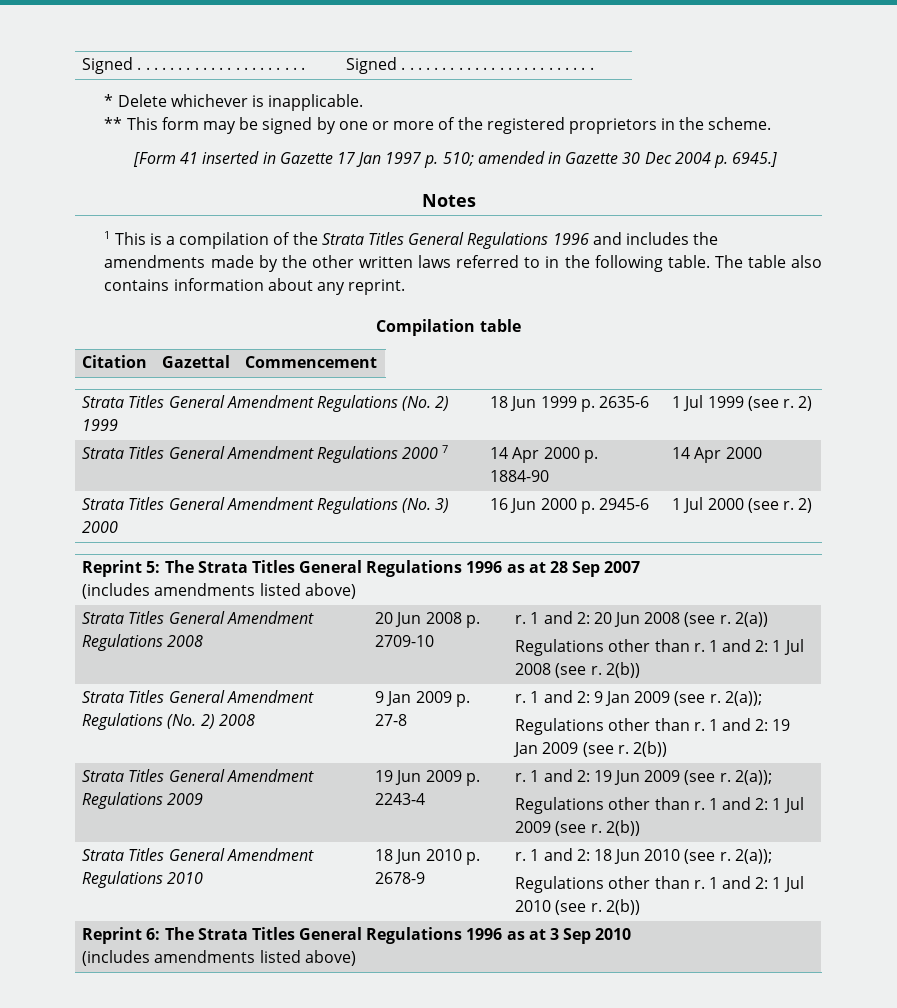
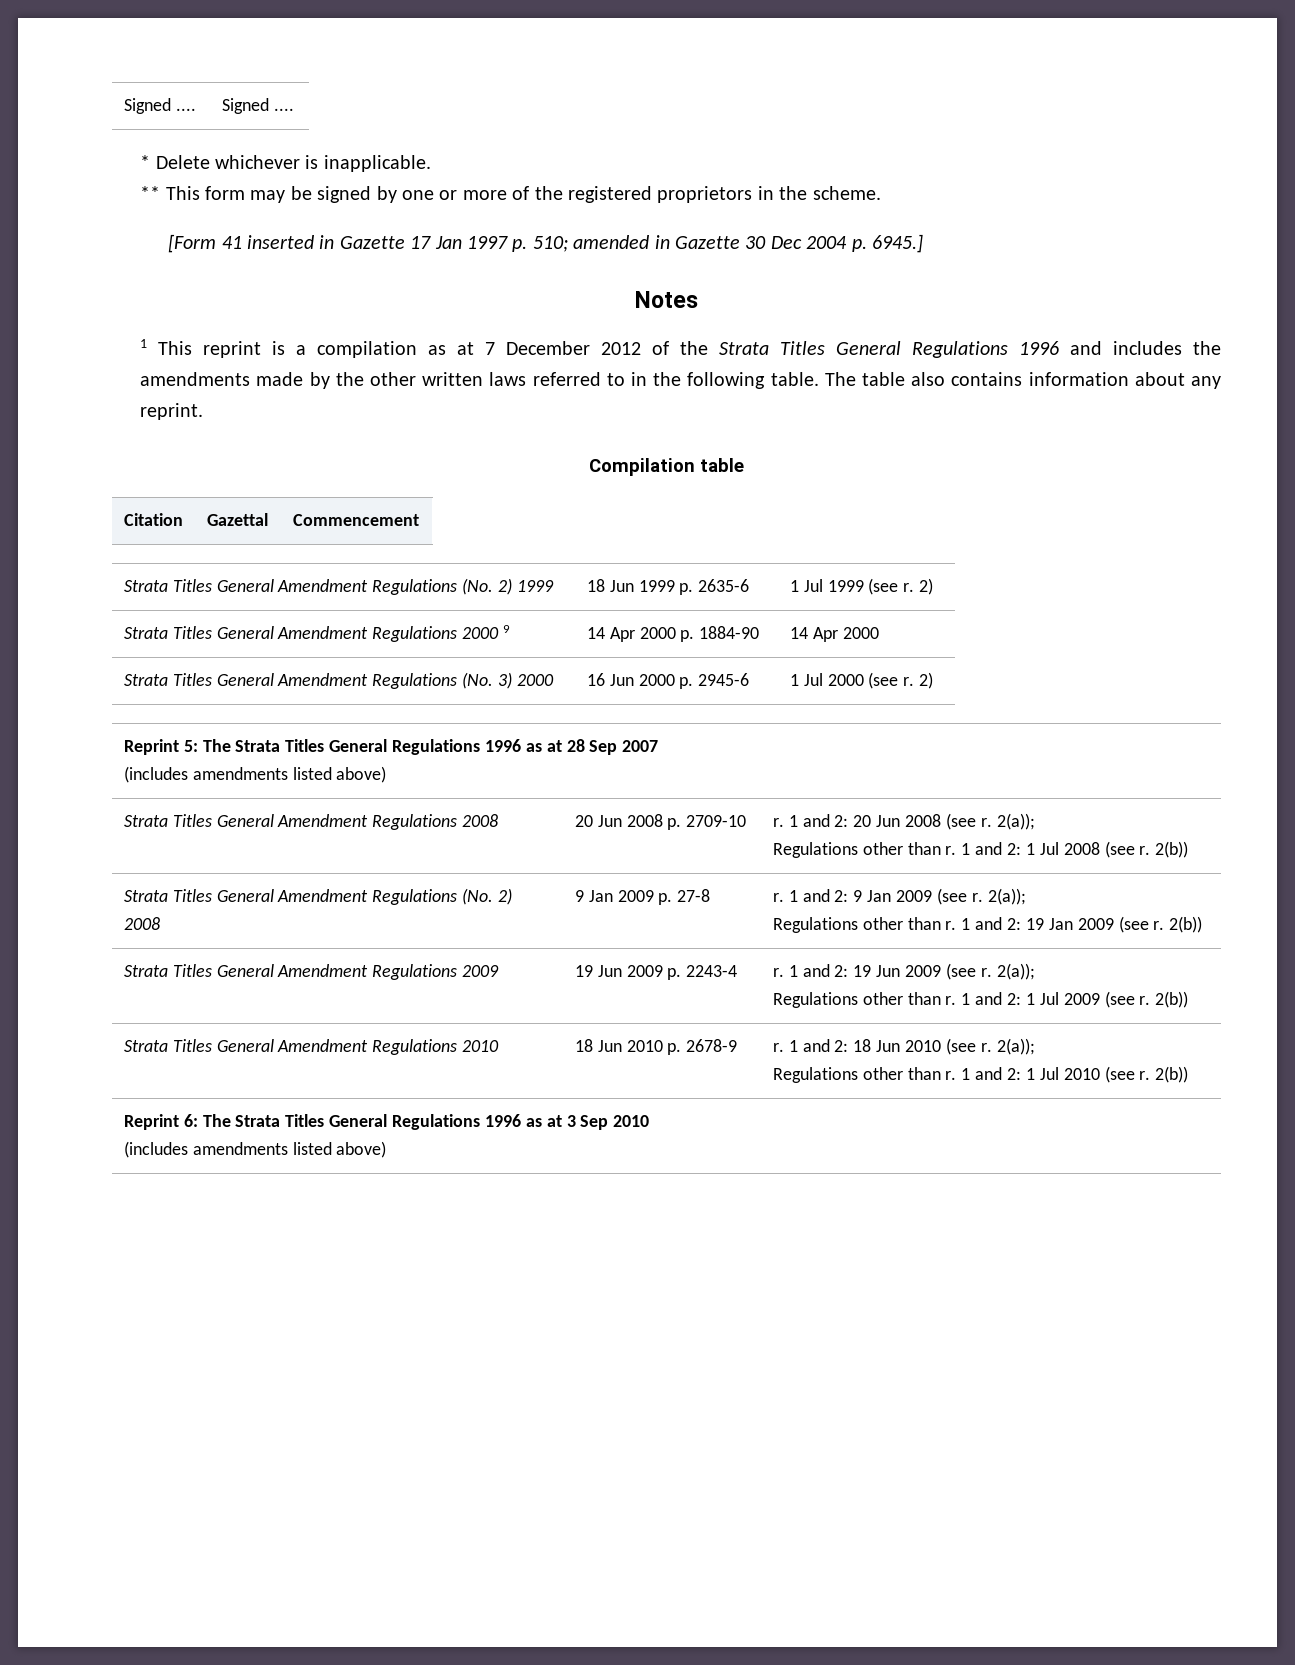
[82,57,306,74] [346,57,594,74] Signed . . . . . . . . . . . . . . . . . . . . . | Signed . . . . . . . . . . . . . . . . . . . . . . . . -> [123,98,196,114] [221,98,294,114] Signed .... | Signed ....
(146, 238) none -> [203,341,262,358] reprint
(270, 240) none -> [428,341,642,355] as at 7 December 2012
[442,445,449,453] 7 -> [503,625,511,633] 9
[734,612,768,627] 2(a)) -> [996,813,1035,830] 2(a));

